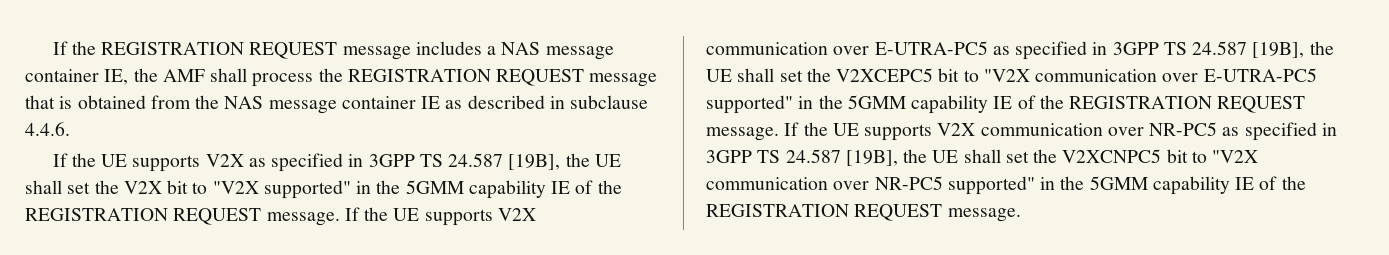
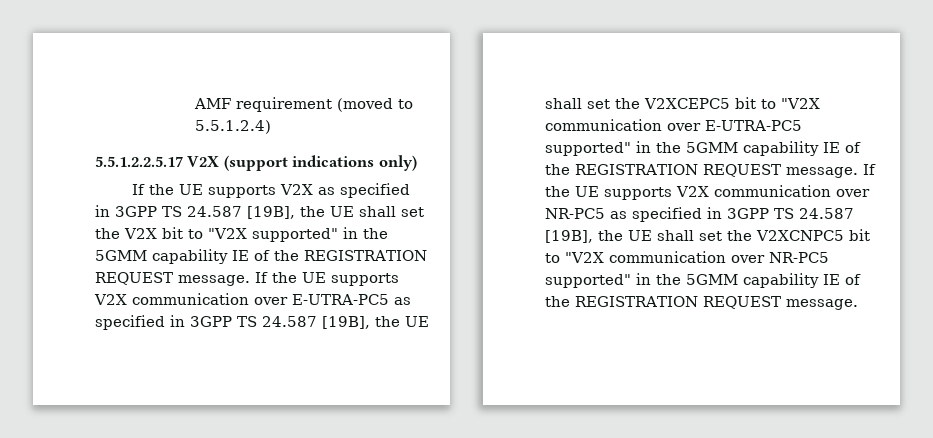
[52,41,614,60] [25,68,658,87] [25,95,649,114] [25,122,70,136] If the REGISTRATION REQUEST message includes a NAS message container IE, the AMF shall process the REGISTRATION REQUEST message that is obtained from the NAS message container IE as described in subclause 4.4.6. -> [194,97,414,112] [195,120,272,134] [95,155,417,171] AMF requirement (moved to 5.5.1.2.4) // 5.5.1.2.2.5.17 V2X (support indications only)

